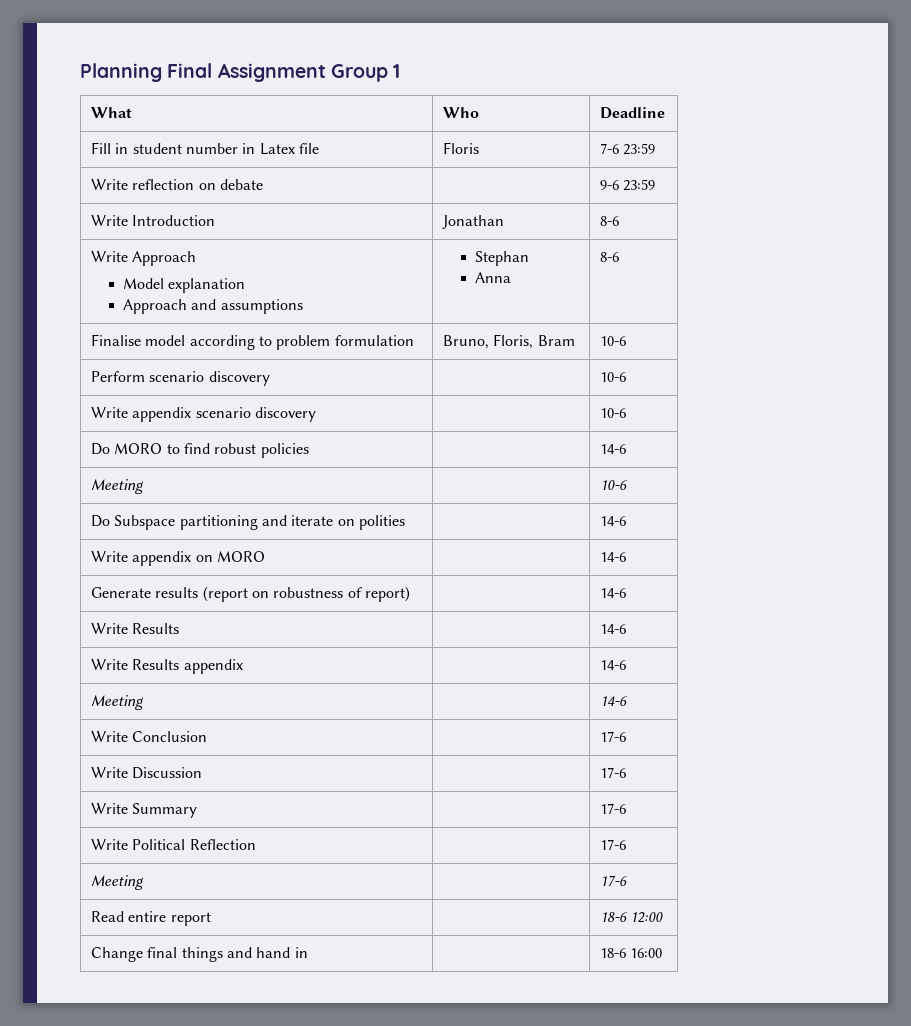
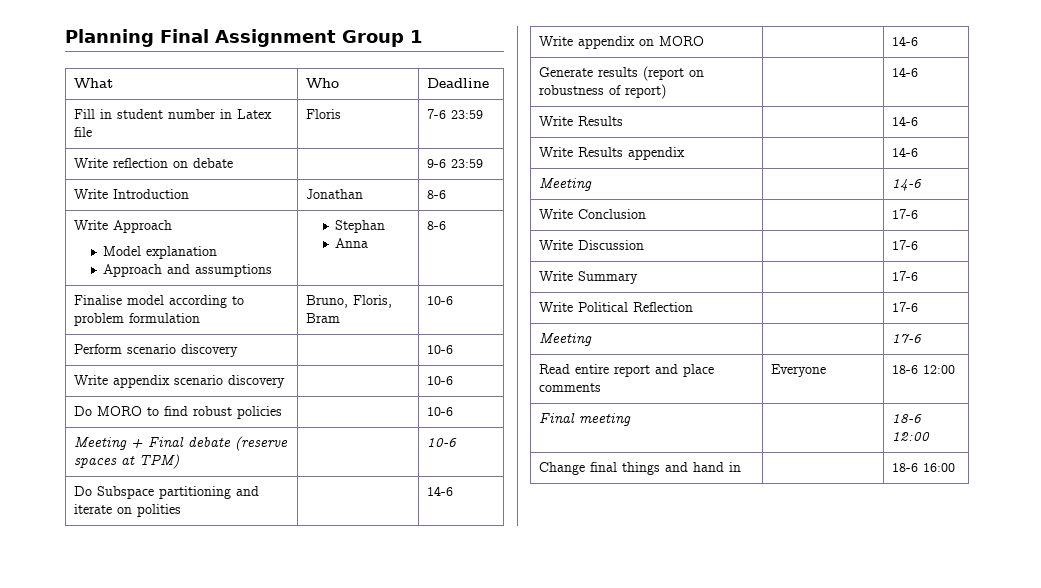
[600,444,627,454] [91,479,145,494] 14-6 // Meeting -> [426,407,453,416] [73,436,288,451] [73,454,179,469] 10-6 // Meeting + Final debate (reserve spaces at TPM)
(211, 919) none -> [654,364,714,377] [538,383,601,392] [770,364,826,377] [891,365,955,374] [538,413,631,426] and place comments | Everyone | 18-6 12:00 // Final meeting

